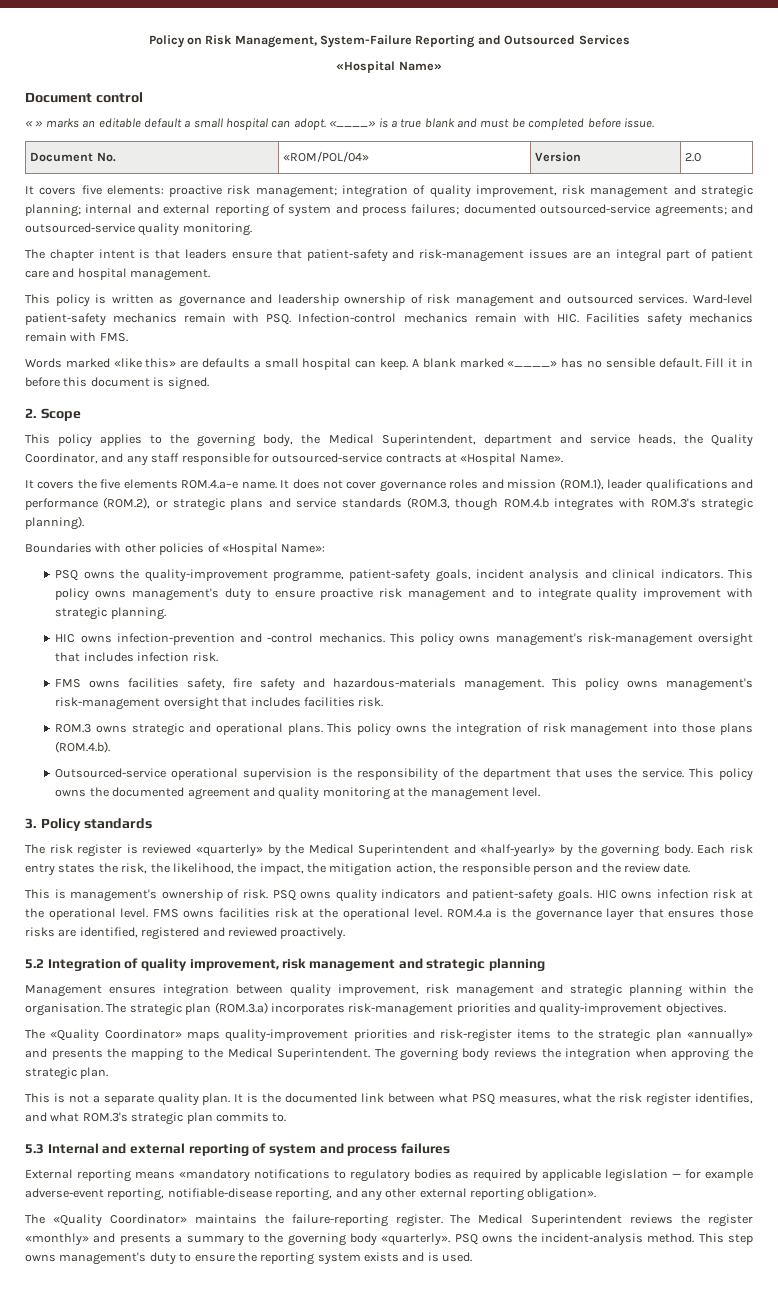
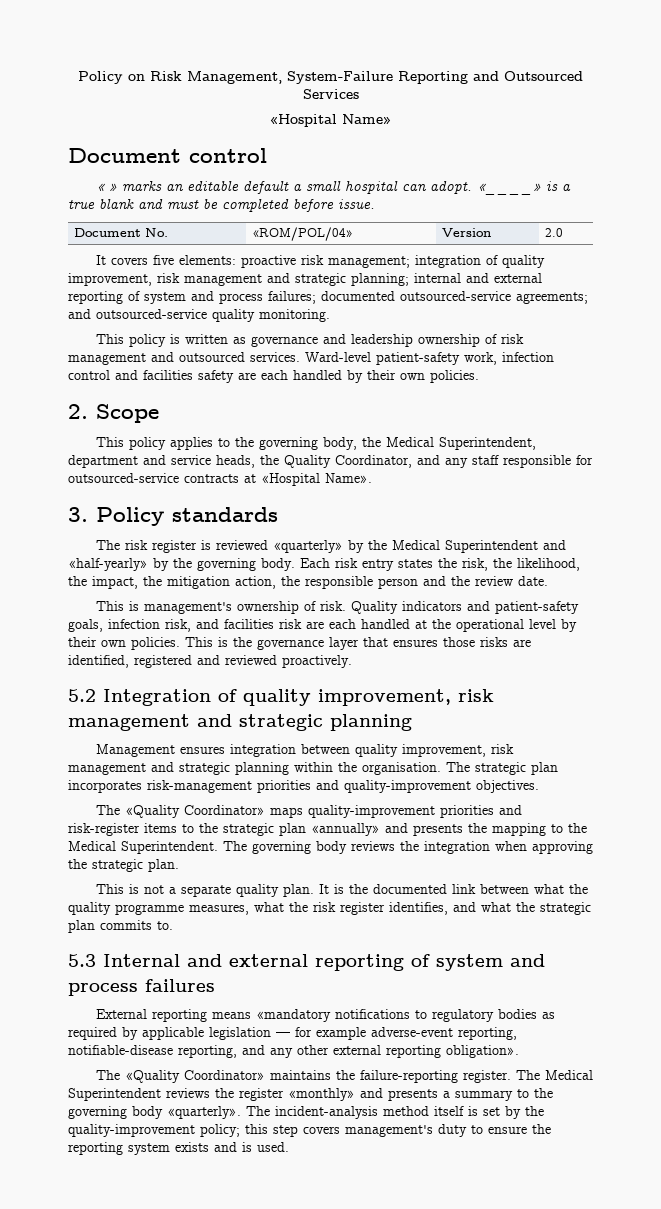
[25,249,754,262] [25,268,211,281] // The chapter intent is that leaders ensure that patient-safety and risk-management issues are an integral part of patient care and hospital management. -> (330, 315) none
[113,313,754,326] [25,332,128,342] [25,358,754,370] [25,377,209,390] mechanics remain with PSQ. Infection-control mechanics remain with HIC. Facilities safety mechanics remain with FMS. // Words marked «like this» are defaults a small hospital can keep. A blank marked «____» has no sensible default. Fill it in before this document is signed. -> [464,352,554,365] [68,370,479,383] work, infection control and facilities safety are each handled by their own policies.
[25,478,754,492] [25,497,753,511] [25,516,84,530] [25,543,326,555] [55,569,754,582] [55,588,754,601] [55,607,166,620] [55,633,754,646] [55,652,218,662] [55,678,754,691] [55,697,384,710] [55,723,753,736] [55,741,111,753] [55,768,754,781] [55,787,541,800] // It covers the five elements ROM.4.a–e name. It does not cover governance roles and mission (ROM.1), leader qualifications and performance (ROM.2), or strategic plans and service standards (ROM.3, though ROM.4.b integrates with ROM.3's strategic planning). // Boundaries with other policies of «Hospital Name»: // PSQ owns the quality-improvement programme, patient-safety goals, incident analysis and clinical indicators. This policy owns management's duty to ensure proactive risk management and to integrate quality improvement with strategic planning. // HIC owns infection-prevention and -control mechanics. This policy owns management's risk-management oversight that includes infection risk. // FMS owns facilities safety, fire safety and hazardous-materials management. This policy owns management's risk-management oversight that includes facilities risk. // ROM.3 owns strategic and operational plans. This policy owns the integration of risk management into those plans (ROM.4.b). // Outsourced-service operational supervision is the responsibility of the department that uses the service. This policy owns the documented agreement and quality monitoring at the management level. -> (372, 478) none
[272,889,754,902] [25,908,492,920] PSQ owns quality indicators and patient-safety goals. HIC owns infection risk at the operational level. FMS owns facilities risk at the operational level. ROM.4.a -> [350,601,579,614] [68,619,577,632] [68,637,213,650] Quality indicators and patient-safety goals, infection risk, and facilities risk are each handled at the operational level by their own policies. This
[214,1002,268,1014] (ROM.3.a) -> (558, 768) none
[471,1094,495,1105] PSQ -> [568,884,588,894] [68,902,184,915] the quality programme
[82,1112,128,1122] ROM.3's -> [516,902,535,912] the
[454,1233,753,1246] [25,1254,56,1262] PSQ owns the incident-analysis method. This step owns -> [246,1106,544,1119] [68,1124,340,1137] The incident-analysis method itself is set by the quality-improvement policy; this step covers

